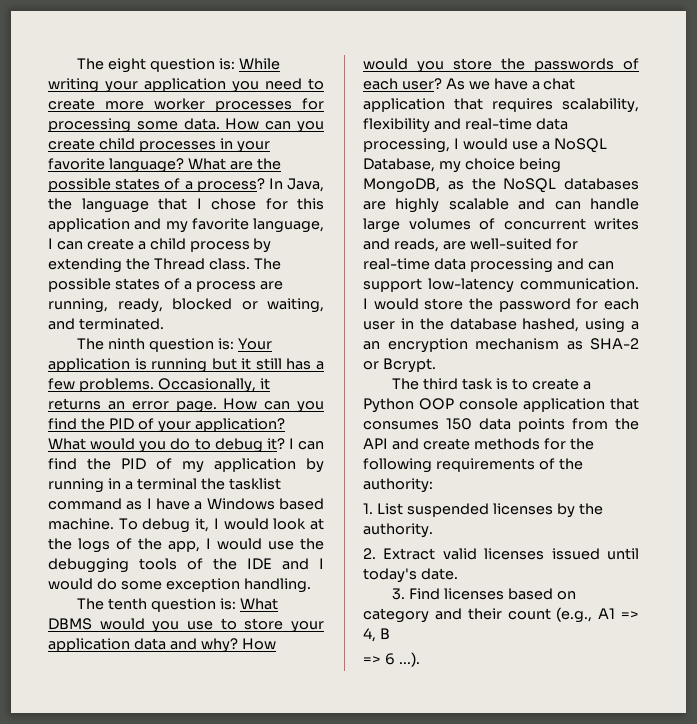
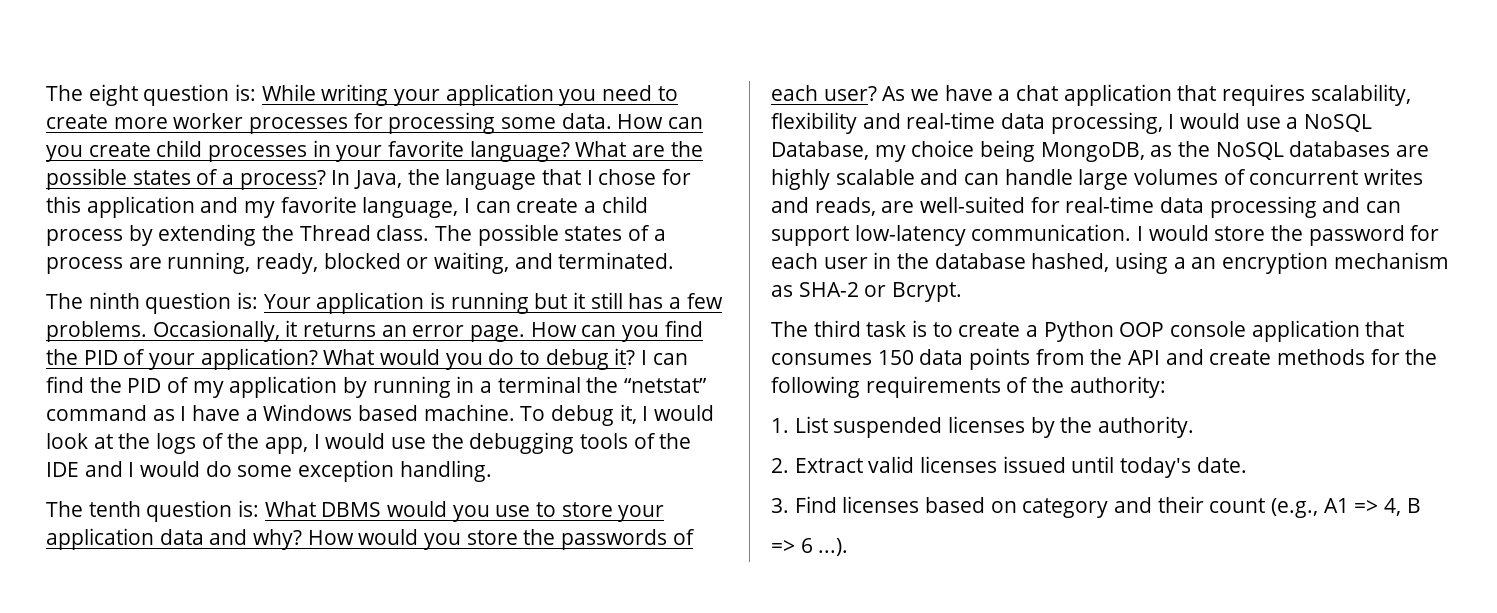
[228,478,281,490] tasklist -> [624,378,708,393] “netstat”

